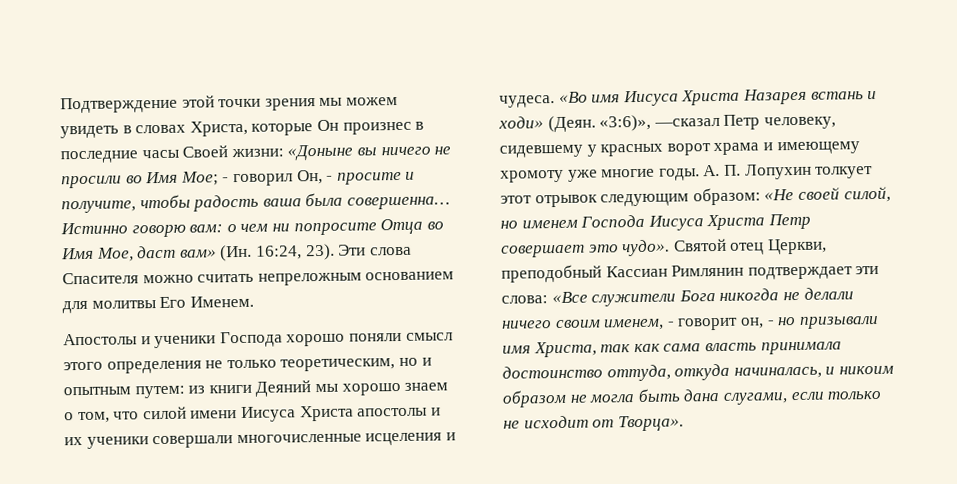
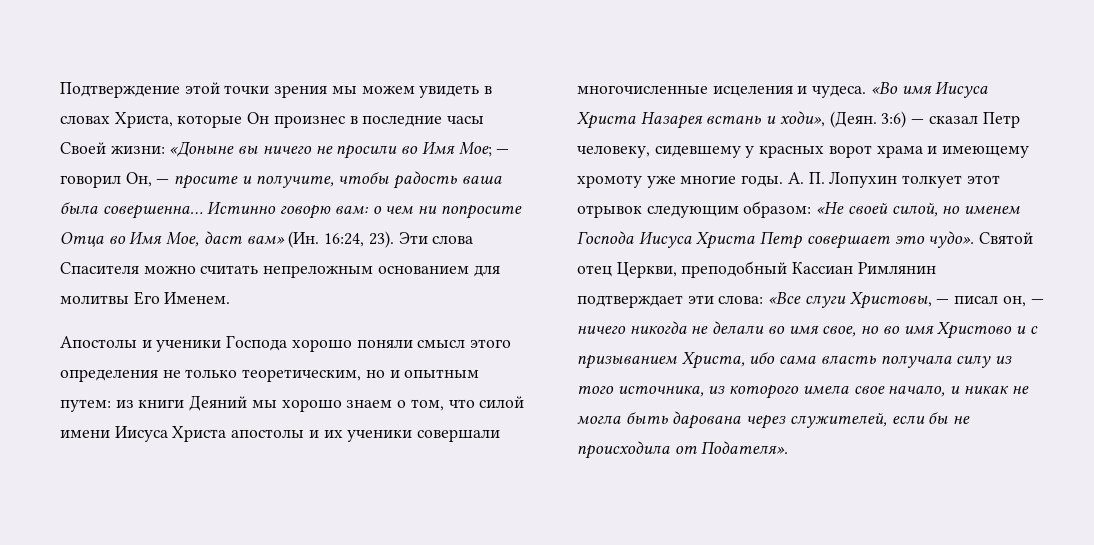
[222,177,230,183] - -> [496,149,510,154] —
[326,175,334,181] - -> [156,179,170,184] —
[498,114,721,133] ходи» (Деян. «3:6)», —сказал -> [779,111,978,128] ходи», (Деян. 3:6) — сказал
[591,287,854,307] [501,315,879,331] [502,341,842,358] [502,363,894,382] [502,388,883,408] [503,415,684,432] служители Бога никогда не делали ничего своим именем, - говорит он, - но призывали имя Христа, так как сама власть принимала достоинство оттуда, откуда начиналась, и никоим образом не могла быть дана слугами, если только не исходит от Творца». -> [804,292,1044,309] [577,321,1038,339] [577,352,1013,369] [577,385,1029,399] [577,411,971,429] [577,441,789,459] слуги Христовы, — писал он, — ничего никогда не делали во имя свое, но во имя Христово и с призыванием Христа, ибо сама власть получала силу из того источника, из которого имела свое начало, и никак не могла быть дарована через служителей, если бы не происходила от Подателя».

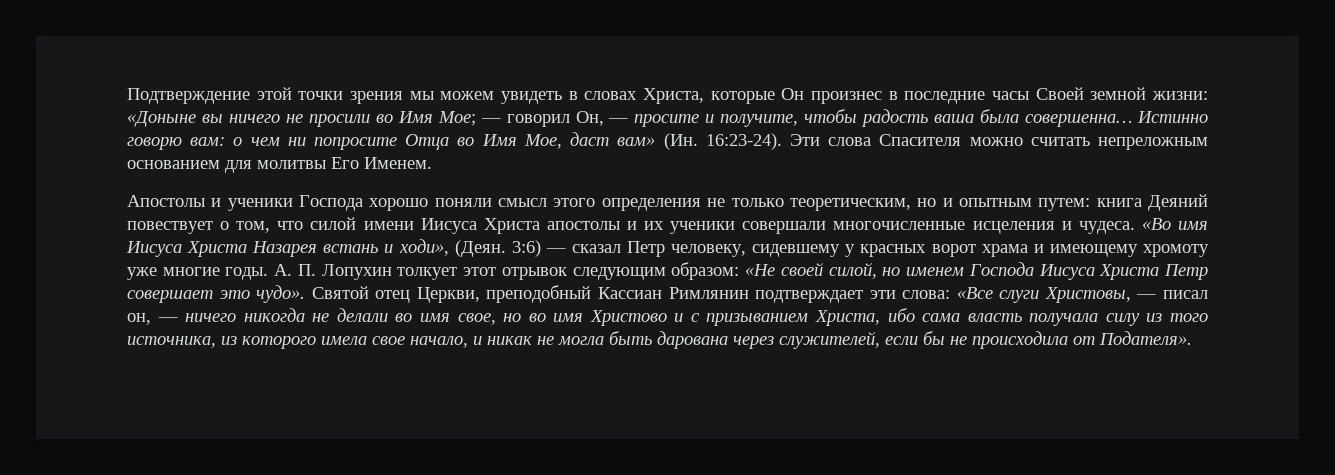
(106, 148) none -> [1090,87,1147,100] земной
[324,231,394,248] 16:24, 23). -> [705,133,782,150] 16:23-24).
[115,395,393,412] из книги Деяний мы хорошо знаем -> [1096,194,1209,211] [127,221,213,234] книга Деяний повествует

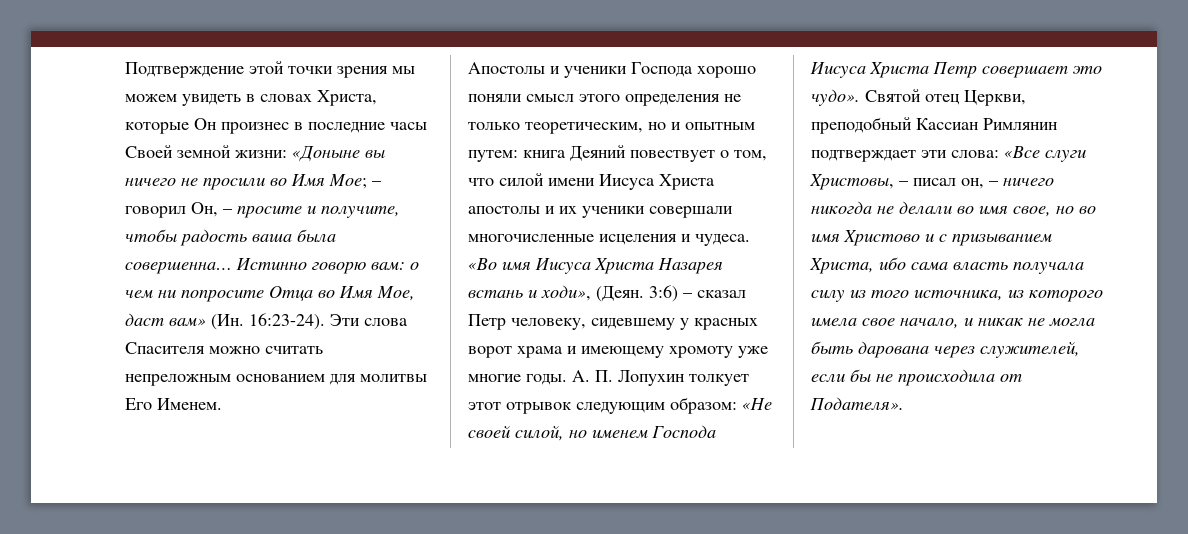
[480,118,501,123] — -> [372,181,381,186] –
[608,118,629,123] — -> [223,209,232,214] –
[545,248,566,253] — -> [683,293,692,298] –
[1136,294,1157,299] — -> [899,181,908,186] –
[157,317,178,322] — -> [989,181,998,186] –

